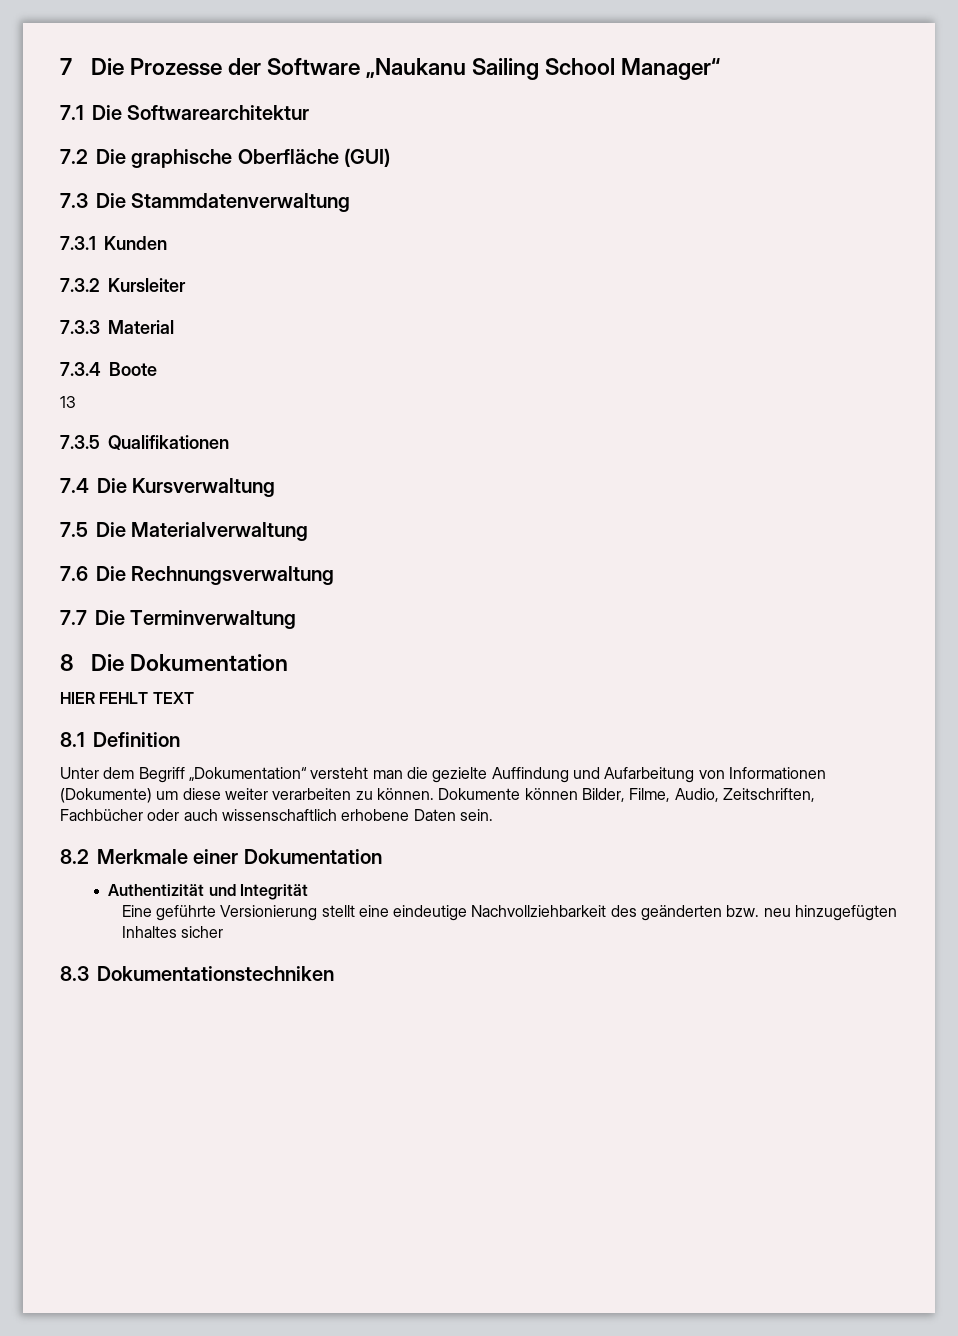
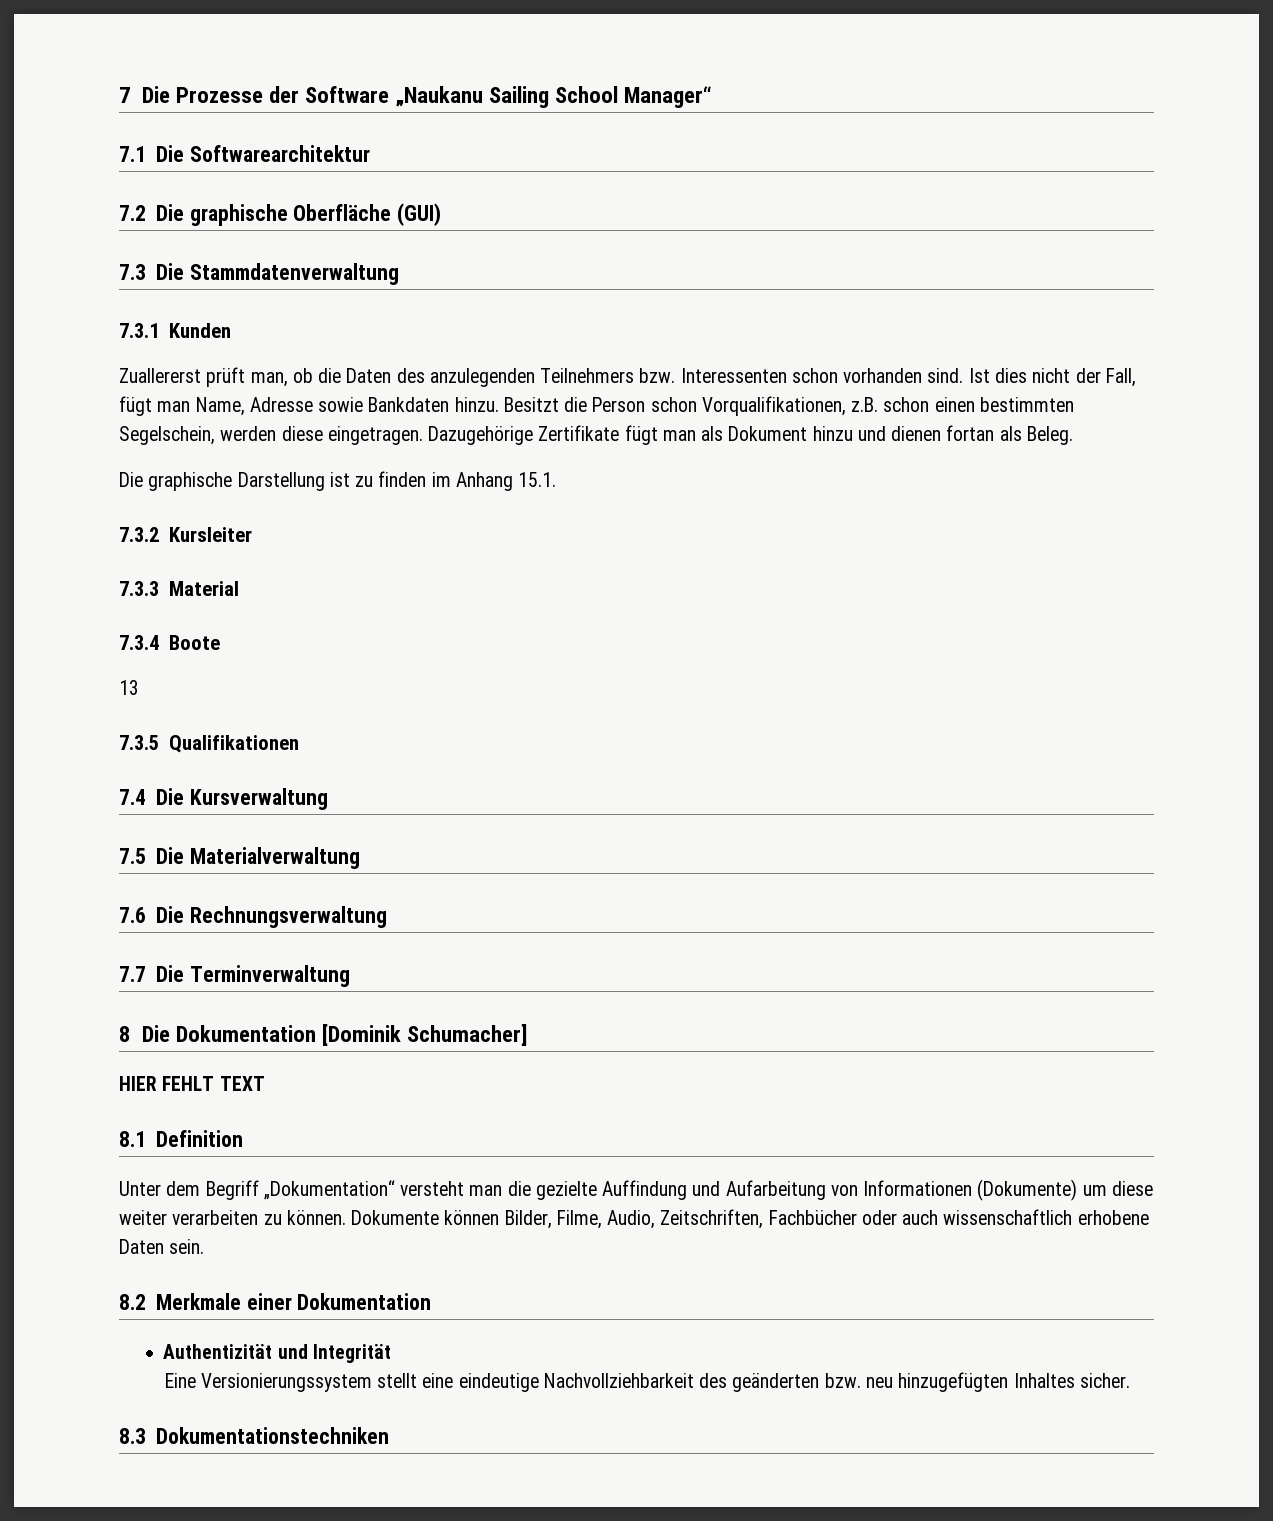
(167, 243) none -> [119,367,1136,387] [119,396,1074,416] [119,425,1073,445] [119,471,557,491] // Zuallererst prüft man, ob die Daten des anzulegenden Teilnehmers bzw. Interessenten schon vorhanden sind. Ist dies nicht der Fall, fügt man Name, Adresse sowie Bankdaten hinzu. Besitzt die Person schon Vorqualifikationen, z.B. schon einen bestimmten Segelschein, werden diese eingetragen. Dazugehörige Zertifikate fügt man als Dokument hinzu und dienen fortan als Beleg. // Die graphische Darstellung ist zu finden im Anhang 15.1.
(288, 662) none -> [321,1024,528,1046] [Dominik Schumacher]
[155,905,318,921] geführte Versionierung -> [200,1373,372,1392] Versionierungssystem
[180,926,223,938] sicher -> [1079,1373,1130,1388] sicher.

